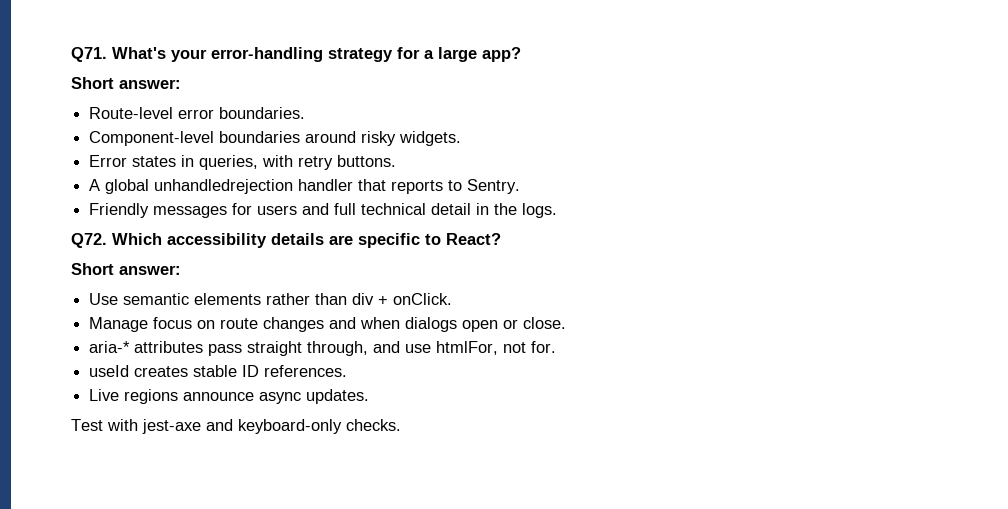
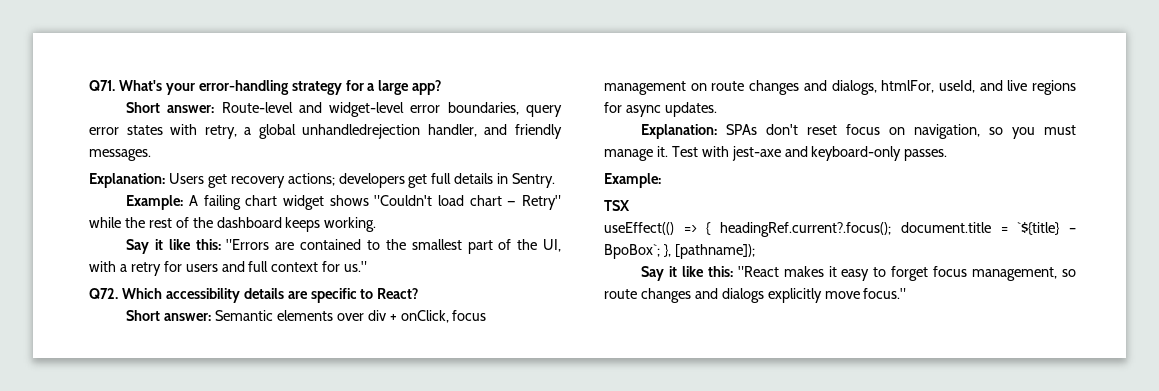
[89,107,306,119] [89,131,462,146] [89,155,397,170] [89,179,521,194] [89,203,558,218] // Route-level error boundaries. // Component-level boundaries around risky widgets. // Error states in queries, with retry buttons. // A global unhandledrejection handler that reports to Sentry. // Friendly messages for users and full technical detail in the logs. -> [221,102,562,117] [89,124,562,139] [89,149,151,161] [89,173,556,188] [126,195,561,210] [89,217,377,232] [126,239,561,254] [89,261,368,276] Route-level and widget-level error boundaries, query error states with retry, a global unhandledrejection handler, and friendly messages. // Explanation: Users get recovery actions; developers get full details in Sentry. // Example: A failing chart widget shows "Couldn't load chart — Retry" while the rest of the dashboard keeps working. // Say it like this: "Errors are contained to the smallest part of the UI, with a retry for users and full context for us."
[89,293,453,305] [89,317,567,332] [89,341,557,356] [89,365,348,377] [89,389,370,404] // Use semantic elements rather than div + onClick. // Manage focus on route changes and when dialogs open or close. // aria-* attributes pass straight through, and use htmlFor, not for. // useId creates stable ID references. // Live regions announce async updates. // -> [214,310,487,323] [604,80,1076,95] [604,102,717,117] [641,124,1077,139] [604,146,668,161] Semantic elements over div + onClick, focus management on route changes and dialogs, htmlFor, useId, and live regions for async updates. // Explanation: SPAs don't reset focus on navigation, so you must manage it.
[346,419,401,431] checks. -> [904,149,948,161] [604,173,661,188] [604,200,630,211] [604,222,1076,237] [604,244,755,259] [641,266,1076,281] [604,288,907,303] passes. // Example: // TSX // useEffect(() => { headingRef.current?.focus(); document.title = `${title} – BpoBox`; }, [pathname]); // Say it like this: "React makes it easy to forget focus management, so route changes and dialogs explicitly move focus."

